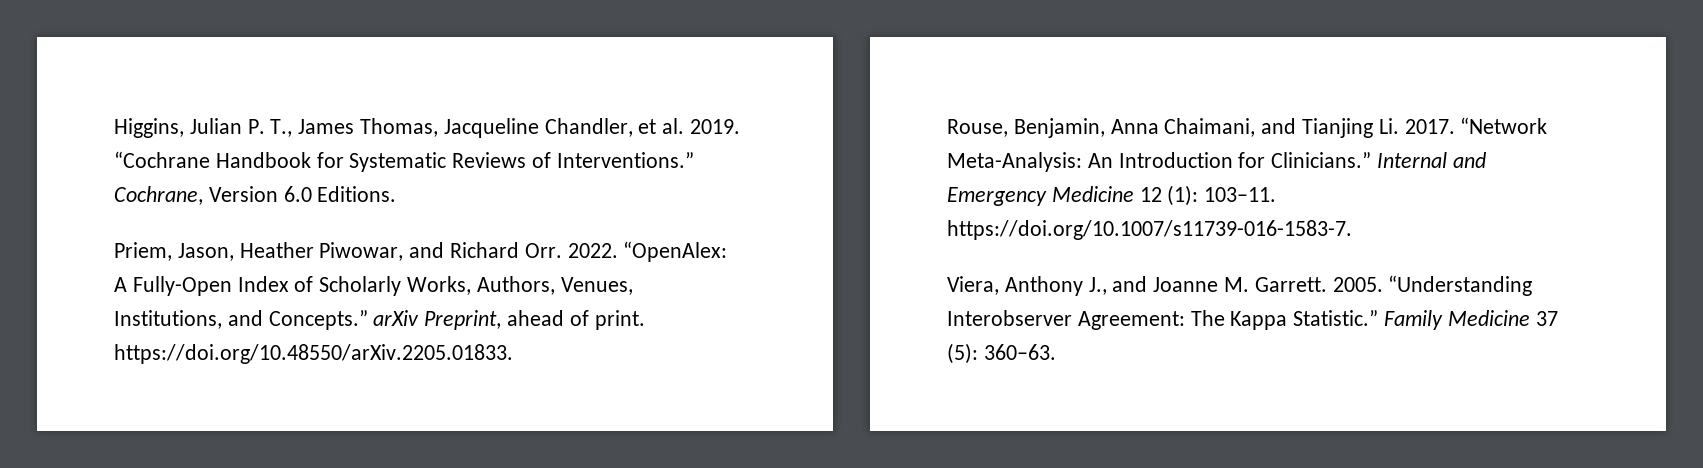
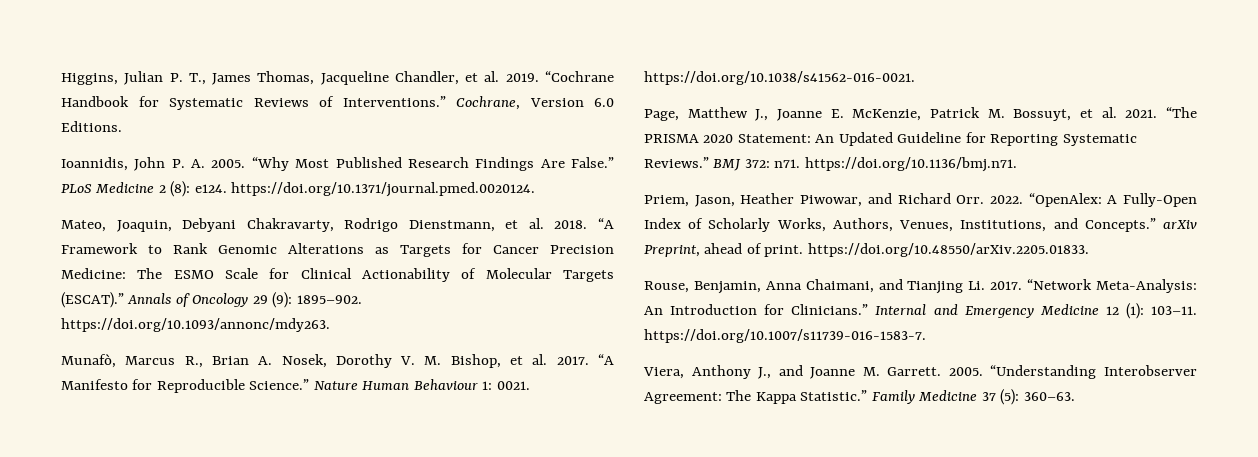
(397, 194) none -> [61,157,615,171] [61,181,536,197] [61,218,614,232] [61,243,614,257] [61,268,614,282] [61,292,362,308] [61,318,330,332] [61,354,615,368] [61,379,530,393] [644,71,915,85] [644,107,1197,121] [644,132,1137,146] [644,157,1017,172] // Ioannidis, John P. A. 2005. “Why Most Published Research Findings Are False.” PLoS Medicine 2 (8): e124. https://doi.org/10.1371/journal.pmed.0020124. // Mateo, Joaquin, Debyani Chakravarty, Rodrigo Dienstmann, et al. 2018. “A Framework to Rank Genomic Alterations as Targets for Cancer Precision Medicine: The ESMO Scale for Clinical Actionability of Molecular Targets (ESCAT).” Annals of Oncology 29 (9): 1895–902. https://doi.org/10.1093/annonc/mdy263. // Munafò, Marcus R., Brian A. Nosek, Dorothy V. M. Bishop, et al. 2017. “A Manifesto for Reproducible Science.” Nature Human Behaviour 1: 0021. https://doi.org/10.1038/s41562-016-0021. // Page, Matthew J., Joanne E. McKenzie, Patrick M. Bossuyt, et al. 2021. “The PRISMA 2020 Statement: An Updated Guideline for Reporting Systematic Reviews.” BMJ 372: n71. https://doi.org/10.1136/bmj.n71.

